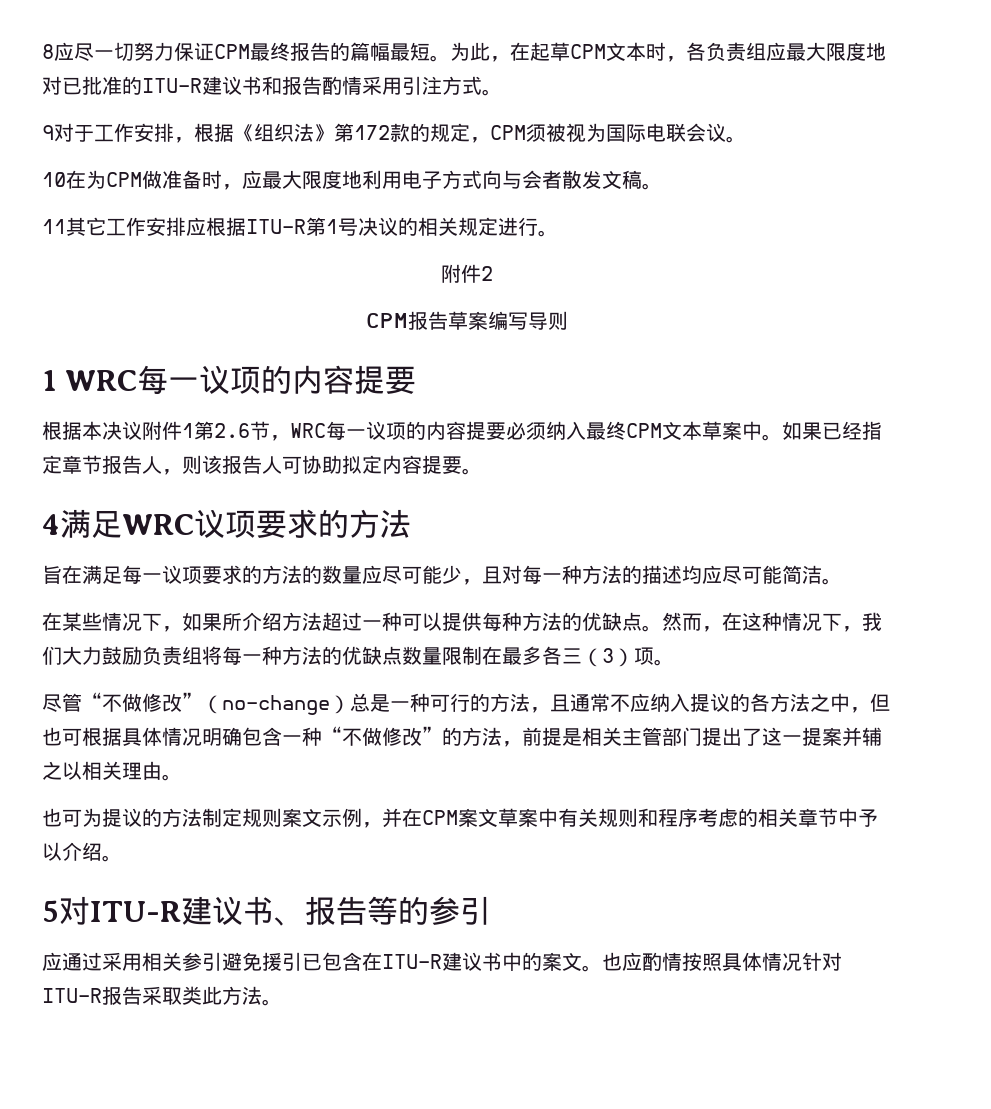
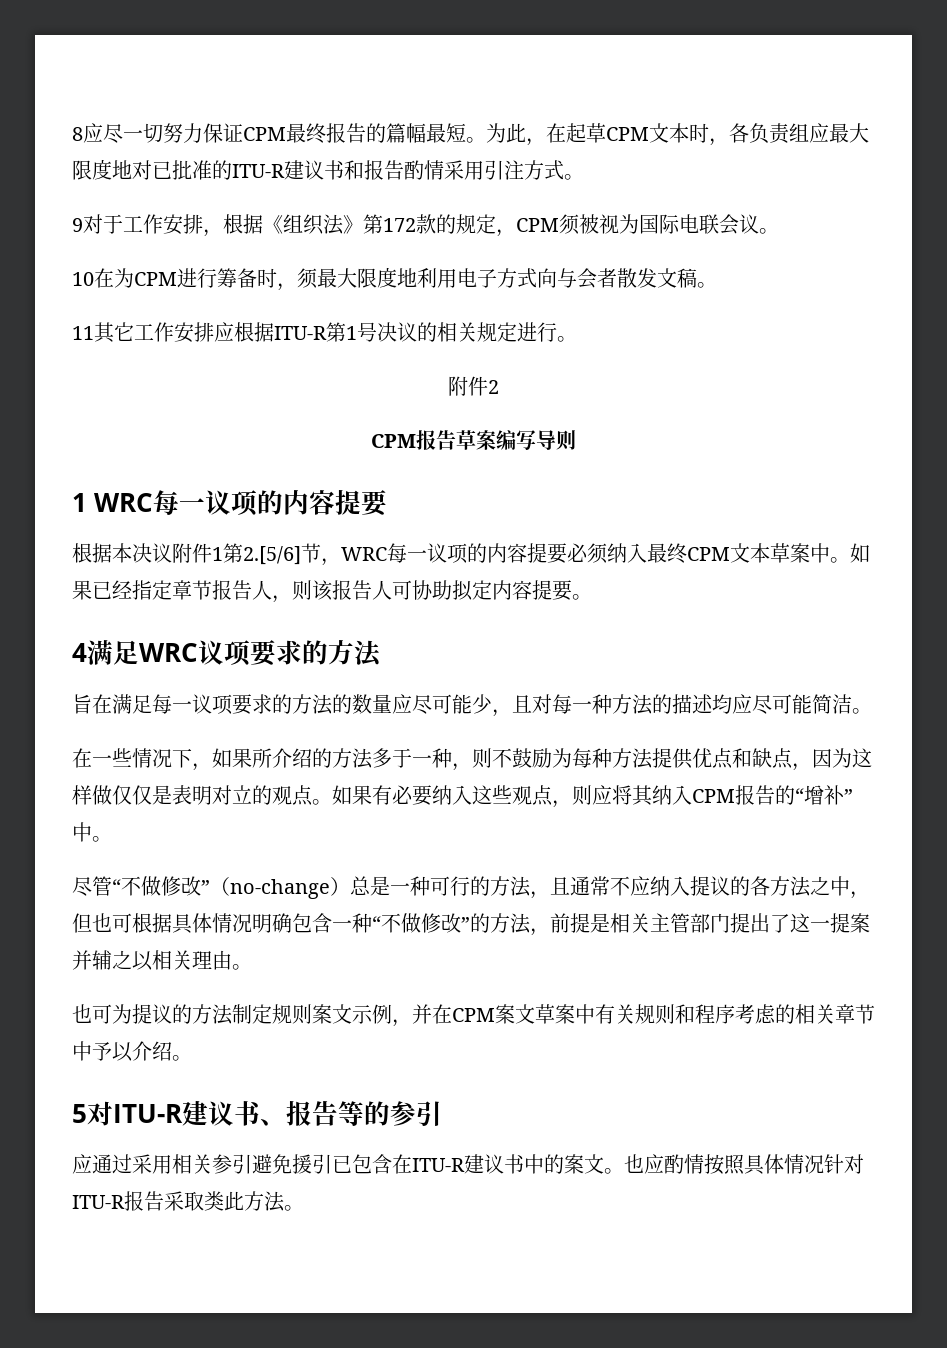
[142,170,262,190] 做准备时，应 -> [177,268,318,291] 进行筹备时，须
[214,423,250,438] 2.6 -> [243,546,301,565] 2.[5/6]
[62,612,82,631] 某 -> [92,755,112,766] 一
[282,612,882,632] [42,646,654,667] 方法超过一种可以提供每种方法的优缺点。然而，在这种情况下，我们大力鼓励负责组将每一种方法的优缺点数量限制在最多各三（3）项 -> [312,748,872,771] [72,785,853,808] [72,822,92,842] 的方法多于一种，则不鼓励为每种方法提供优点和缺点，因为这样做仅仅是表明对立的观点。如果有必要纳入这些观点，则应将其纳入CPM报告的“增补”中

